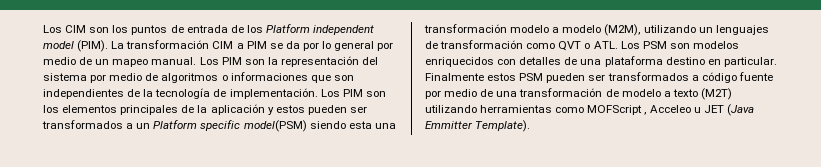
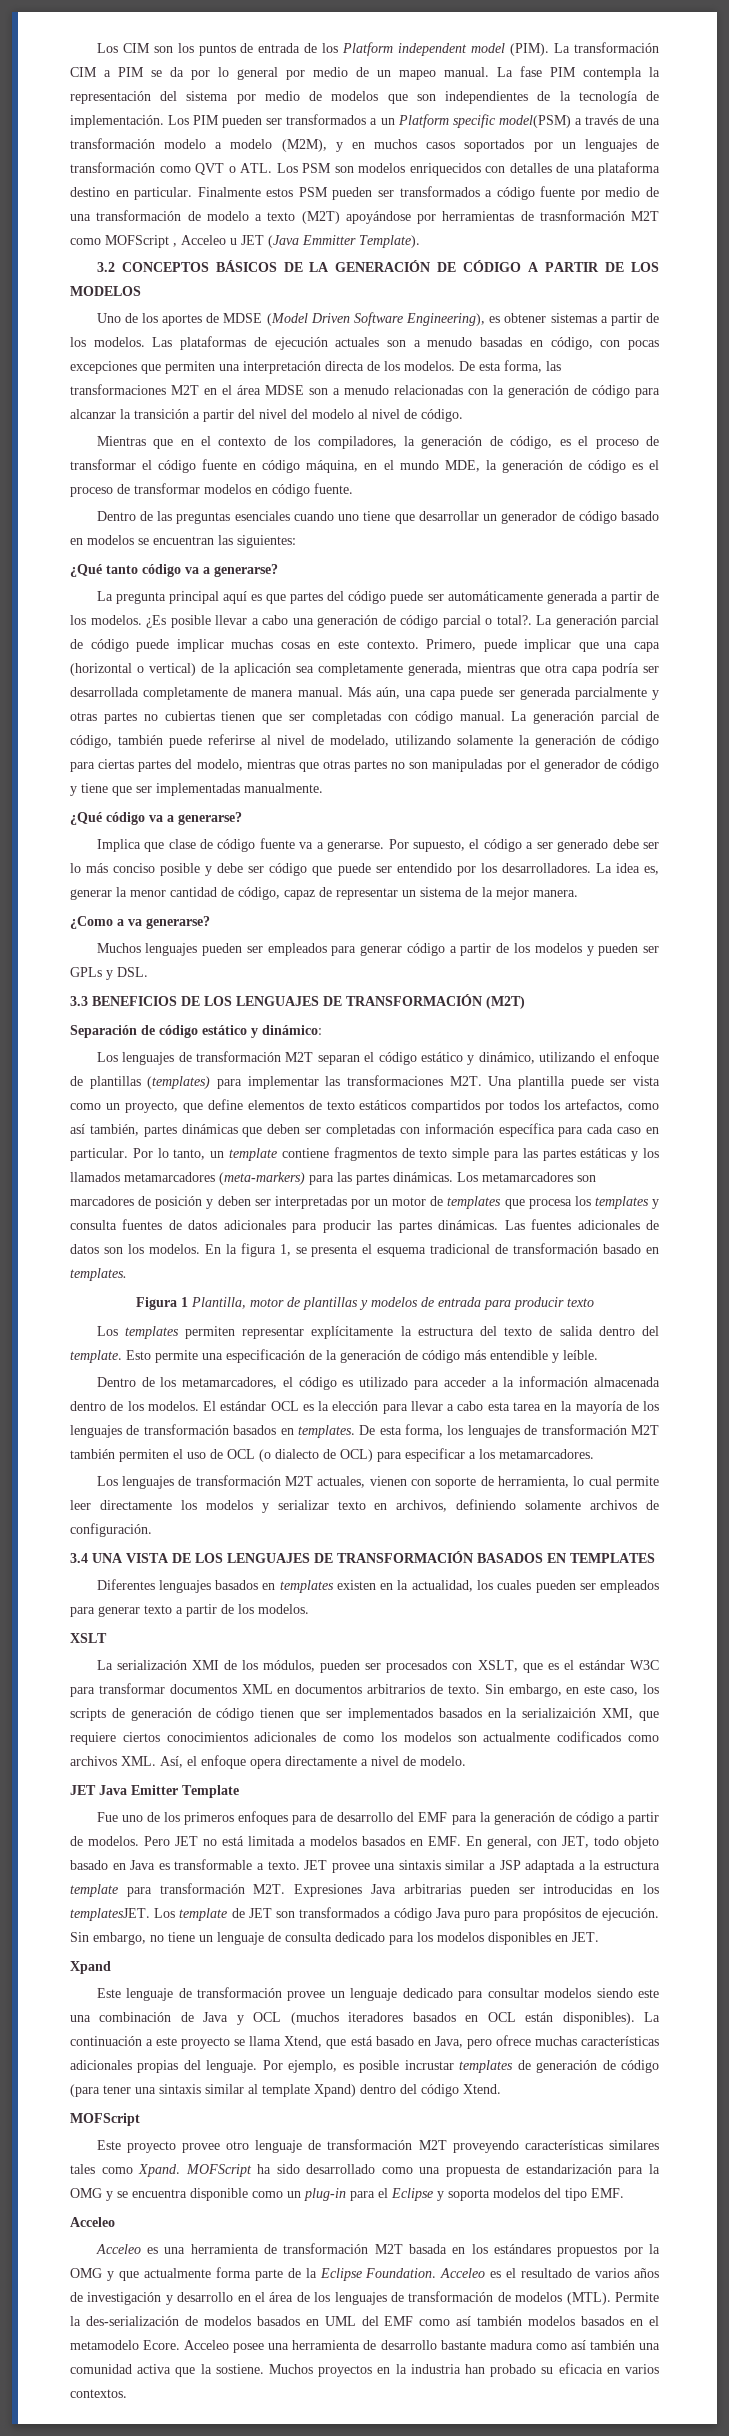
[199,57,265,65] Los PIM son -> [497,66,642,80] La fase PIM contempla
[161,72,308,83] algoritmos o informaciones -> [331,91,379,101] modelos
[365,91,386,97] [43,104,305,115] son los elementos principales de la aplicación y estos -> (220, 120) none
[309,121,372,129] siendo esta -> [574,115,635,125] a través de
[643,25,696,33] utilizando -> [335,139,553,152] y en muchos casos soportados por
[425,105,553,113] utilizando herramientas -> [345,210,659,224] apoyándose por herramientas de trasnformación M2T
(531, 126) none -> [96,260,659,272] [70,286,141,296] [96,312,659,326] [70,336,659,350] [70,360,561,374] [70,384,660,398] [70,409,463,422] [96,436,660,449] [70,459,659,473] [70,483,353,497] [96,511,660,524] [70,535,296,548] [70,564,278,577] [96,591,659,604] [70,615,659,628] [70,639,660,652] [70,663,659,676] [70,687,659,700] [70,711,659,724] [70,734,659,748] [70,759,659,772] [70,783,323,796] [70,812,242,825] [96,838,659,852] [70,863,659,876] [70,887,578,900] [70,916,210,929] [96,943,660,956] [70,967,148,980] [70,994,525,1009] [70,1025,322,1038] [96,1051,659,1065] [70,1075,660,1089] [70,1099,660,1113] [70,1123,659,1137] [70,1147,659,1161] [70,1172,596,1185] [70,1196,659,1209] [70,1219,659,1233] [70,1243,659,1257] [70,1268,127,1281] [135,1297,594,1310] [96,1326,659,1339] [70,1349,598,1363] [96,1376,660,1390] [70,1401,659,1414] [70,1424,659,1438] [70,1448,594,1462] [96,1475,659,1489] [70,1499,659,1513] [70,1523,152,1537] [70,1551,655,1563] [96,1579,659,1593] [70,1604,309,1617] [70,1633,107,1643] [96,1660,659,1673] [70,1683,659,1697] [70,1708,659,1721] [70,1731,659,1745] [70,1755,466,1769] [70,1785,239,1798] [96,1811,659,1825] [70,1836,659,1849] [70,1859,660,1873] [70,1883,659,1897] [70,1907,659,1921] [70,1932,599,1945] [70,1961,111,1974] [96,1987,659,2001] [70,2012,660,2025] [70,2035,659,2049] [70,2060,659,2073] [70,2084,501,2097] [70,2113,140,2126] [96,2139,660,2153] [70,2164,661,2177] [70,2188,624,2201] [70,2217,115,2227] [95,2243,660,2257] [70,2267,659,2281] [70,2291,659,2305] [70,2316,659,2326] [70,2340,661,2353] [70,2363,659,2377] [70,2389,127,2398] // 3.2 CONCEPTOS BÁSICOS DE LA GENERACIÓN DE CÓDIGO A PARTIR DE LOS MODELOS // Uno de los aportes de MDSE (Model Driven Software Engineering), es obtener sistemas a partir de los modelos. Las plataformas de ejecución actuales son a menudo basadas en código, con pocas excepciones que permiten una interpretación directa de los modelos. De esta forma, las transformaciones M2T en el área MDSE son a menudo relacionadas con la generación de código para alcanzar la transición a partir del nivel del modelo al nivel de código. // Mientras que en el contexto de los compiladores, la generación de código, es el proceso de transformar el código fuente en código máquina, en el mundo MDE, la generación de código es el proceso de transformar modelos en código fuente. // Dentro de las preguntas esenciales cuando uno tiene que desarrollar un generador de código basado en modelos se encuentran las siguientes: // ¿Qué tanto código va a generarse? // La pregunta principal aquí es que partes del código puede ser automáticamente generada a partir de los modelos. ¿Es posible llevar a cabo una generación de código parcial o total?. La generación parcial de código puede implicar muchas cosas en este contexto. Primero, puede implicar que una capa (horizontal o vertical) de la aplicación sea completamente generada, mientras que otra capa podría ser desarrollada completamente de manera manual. Más aún, una capa puede ser generada parcialmente y otras partes no cubiertas tienen que ser completadas con código manual. La generación parcial de código, también puede referirse al nivel de modelado, utilizando solamente la generación de código para ciertas partes del modelo, mientras que otras partes no son manipuladas por el generador de código y tiene que ser implementadas manualmente. // ¿Qué código va a generarse? // Implica que clase de código fuente va a generarse. Por supuesto, el código a ser generado debe ser lo más conciso posible y debe ser código que puede ser entendido por los desarrolladores. La idea es, generar la menor cantidad de código, capaz de representar un sistema de la mejor manera. // ¿Como a va generarse? // Muchos lenguajes pueden ser empleados para generar código a partir de los modelos y pueden ser GPLs y DSL. // 3.3 BENEFICIOS DE LOS LENGUAJES DE TRANSFORMACIÓN (M2T) // Separación de código estático y dinámico: // Los lenguajes de transformación M2T separan el código estático y dinámico, utilizando el enfoque de plantillas (templates) para implementar las transformaciones M2T. Una plantilla puede ser vista como un proyecto, que define elementos de texto estáticos compartidos por todos los artefactos, como así también, partes dinámicas que deben ser completadas con información específica para cada caso en particular. Por lo tanto, un template contiene fragmentos de texto simple para las partes estáticas y los llamados metamarcadores (meta-markers) para las partes dinámicas. Los metamarcadores son marcadores de posición y deben ser interpretadas por un motor de templates que procesa los templates y consulta fuentes de datos adicionales para producir las partes dinámicas. Las fuentes adicionales de datos son los modelos. En la figura 1, se presenta el esquema tradicional de transformación basado en templates. // Figura 1 Plantilla, motor de plantillas y modelos de entrada para producir texto // Los templates permiten representar explícitamente la estructura del texto de salida dentro del template. Esto permite una especificación de la generación de código más entendible y leíble. // Dentro de los metamarcadores, el código es utilizado para acceder a la información almacenada dentro de los modelos. El estándar OCL es la elección para llevar a cabo esta tarea en la mayoría de los lenguajes de transformación basados en templates. De esta forma, los lenguajes de transformación M2T también permiten el uso de OCL (o dialecto de OCL) para especificar a los metamarcadores. // Los lenguajes de transformación M2T actuales, vienen con soporte de herramienta, lo cual permite leer directamente los modelos y serializar texto en archivos, definiendo solamente archivos de configuración. // 3.4 UNA VISTA DE LOS LENGUAJES DE TRANSFORMACIÓN BASADOS EN TEMPLATES // Diferentes lenguajes basados en templates existen en la actualidad, los cuales pueden ser empleados para generar texto a partir de los modelos. // XSLT // La serialización XMI de los módulos, pueden ser procesados con XSLT, que es el estándar W3C para transformar documentos XML en documentos arbitrarios de texto. Sin embargo, en este caso, los scripts de generación de código tienen que ser implementados basados en la serializaición XMI, que requiere ciertos conocimientos adicionales de como los modelos son actualmente codificados como archivos XML. Así, el enfoque opera directamente a nivel de modelo. // JET Java Emitter Template // Fue uno de los primeros enfoques para de desarrollo del EMF para la generación de código a partir de modelos. Pero JET no está limitada a modelos basados en EMF. En general, con JET, todo objeto basado en Java es transformable a texto. JET provee una sintaxis similar a JSP adaptada a la estructura template para transformación M2T. Expresiones Java arbitrarias pueden ser introducidas en los templatesJET. Los template de JET son transformados a código Java puro para propósitos de ejecución. Sin embargo, no tiene un lenguaje de consulta dedicado para los modelos disponibles en JET. // Xpand // Este lenguaje de transformación provee un lenguaje dedicado para consultar modelos siendo este una combinación de Java y OCL (muchos iteradores basados en OCL están disponibles). La continuación a este proyecto se llama Xtend, que está basado en Java, pero ofrece muchas características adicionales propias del lenguaje. Por ejemplo, es posible incrustar templates de generación de código (para tener una sintaxis similar al template Xpand) dentro del código Xtend. // MOFScript // Este proyecto provee otro lenguaje de transformación M2T proveyendo características similares tales como Xpand. MOFScript ha sido desarrollado como una propuesta de estandarización para la OMG y se encuentra disponible como un plug-in para el Eclipse y soporta modelos del tipo EMF. // Acceleo // Acceleo es una herramienta de transformación M2T basada en los estándares propuestos por la OMG y que actualmente forma parte de la Eclipse Foundation. Acceleo es el resultado de varios años de investigación y desarrollo en el área de los lenguajes de transformación de modelos (MTL). Permite la des-serialización de modelos basados en UML del EMF como así también modelos basados en el metamodelo Ecore. Acceleo posee una herramienta de desarrollo bastante madura como así también una comunidad activa que la sostiene. Muchos proyectos en la industria han probado su eficacia en varios contextos.

